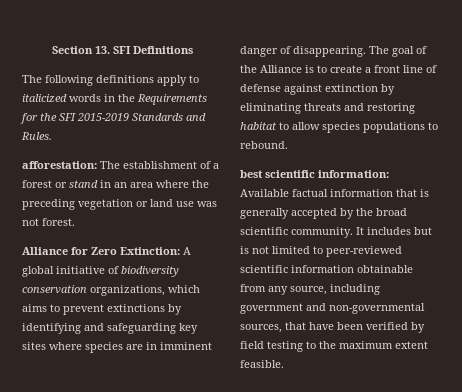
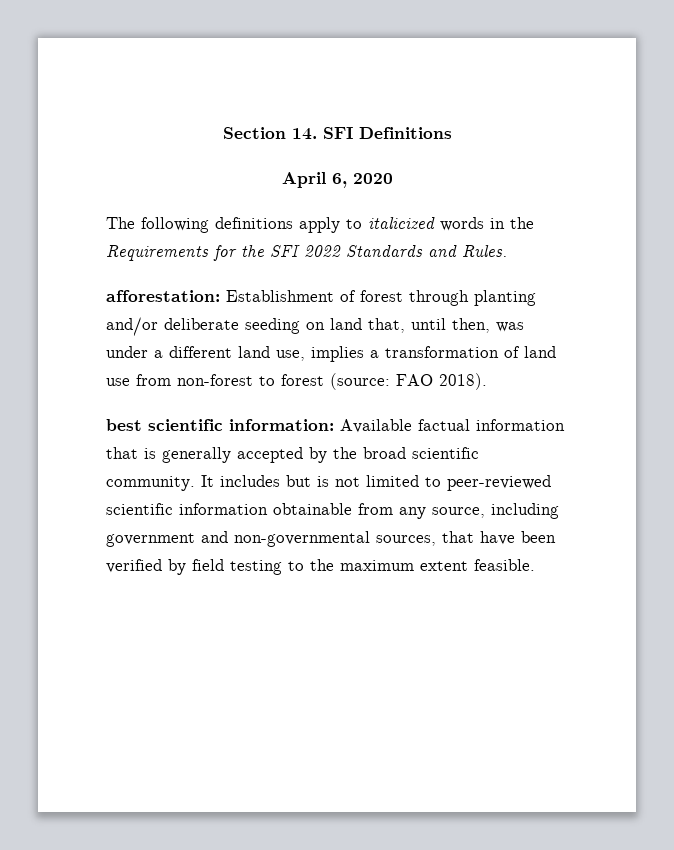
[94,46,110,54] 13. -> [291,128,317,140] 14.
(193, 50) none -> [281,172,393,188] // April 6, 2020
[77,113,129,121] 2015-2019 -> [304,245,341,257] 2022
[100,161,219,169] [22,180,209,188] [22,199,217,210] [22,218,75,226] [22,247,191,255] [22,266,179,277] [22,285,200,296] [22,304,182,315] [22,323,198,334] [22,342,212,353] [240,46,427,57] [240,65,437,73] [240,84,395,95] [240,103,415,114] [240,122,438,133] [240,141,288,149] The establishment of a forest or stand in an area where the preceding vegetation or land use was not forest. // Alliance for Zero Extinction: A global initiative of biodiversity conservation organizations, which aims to prevent extinctions by identifying and safeguarding key sites where species are in imminent danger of disappearing. The goal of the Alliance is to create a front line of defense against extinction by eliminating threats and restoring habitat to allow species populations to rebound. -> [226,290,536,306] [106,317,524,336] [106,346,556,362] [106,373,487,390] Establishment of forest through planting and/or deliberate seeding on land that, until then, was under a different land use, implies a transformation of land use from non-forest to forest (source: FAO 2018).

